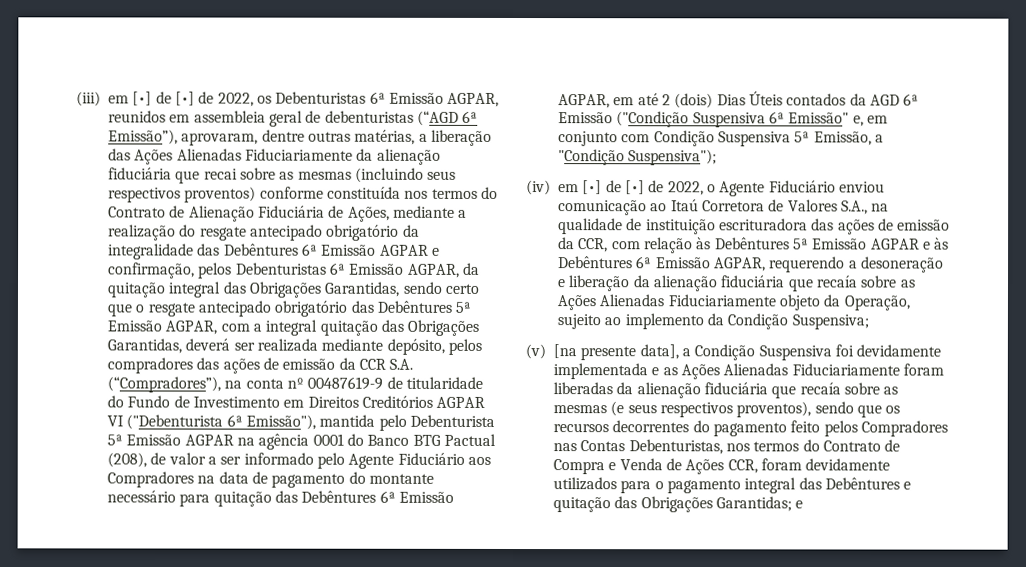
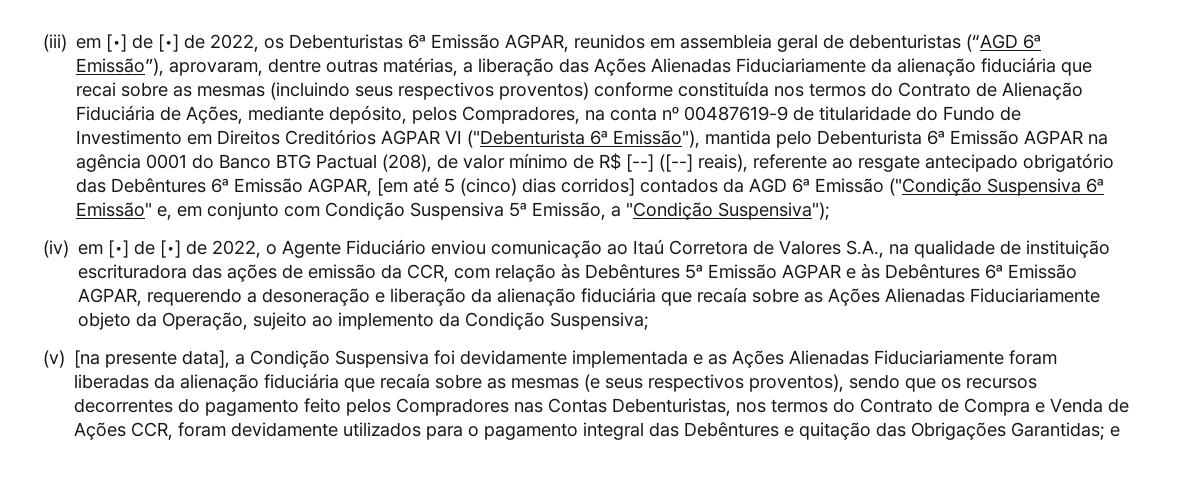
[458,209,468,218] [108,224,420,241] [108,243,440,260] [108,262,480,279] [107,281,479,298] [107,300,472,317] [107,319,480,336] [107,338,482,355] [107,357,414,374] [107,376,221,393] a realização do resgate antecipado obrigatório da integralidade das Debêntures 6ª Emissão AGPAR e confirmação, pelos Debenturistas 6ª Emissão AGPAR, da quitação integral das Obrigações Garantidas, sendo certo que o resgate antecipado obrigatório das Debêntures 5ª Emissão AGPAR, com a integral quitação das Obrigações Garantidas, deverá ser realizada mediante depósito, pelos compradores das ações de emissão da CCR S.A. (“Compradores”), -> [329,105,581,124] depósito, pelos Compradores,
[107,434,123,446] 5ª -> [927,130,946,145] 6ª
[207,452,491,469] [107,471,434,488] [107,490,272,507] a ser informado pelo Agente Fiduciário aos Compradores na data de pagamento do montante necessário para quitação -> [509,153,1115,172] mínimo de R$ [--] ([--] reais), referente ao resgate antecipado obrigatório
[613,91,783,109] em até 2 (dois) Dias Úteis -> [377,177,636,196] [em até 5 (cinco) dias corridos]

